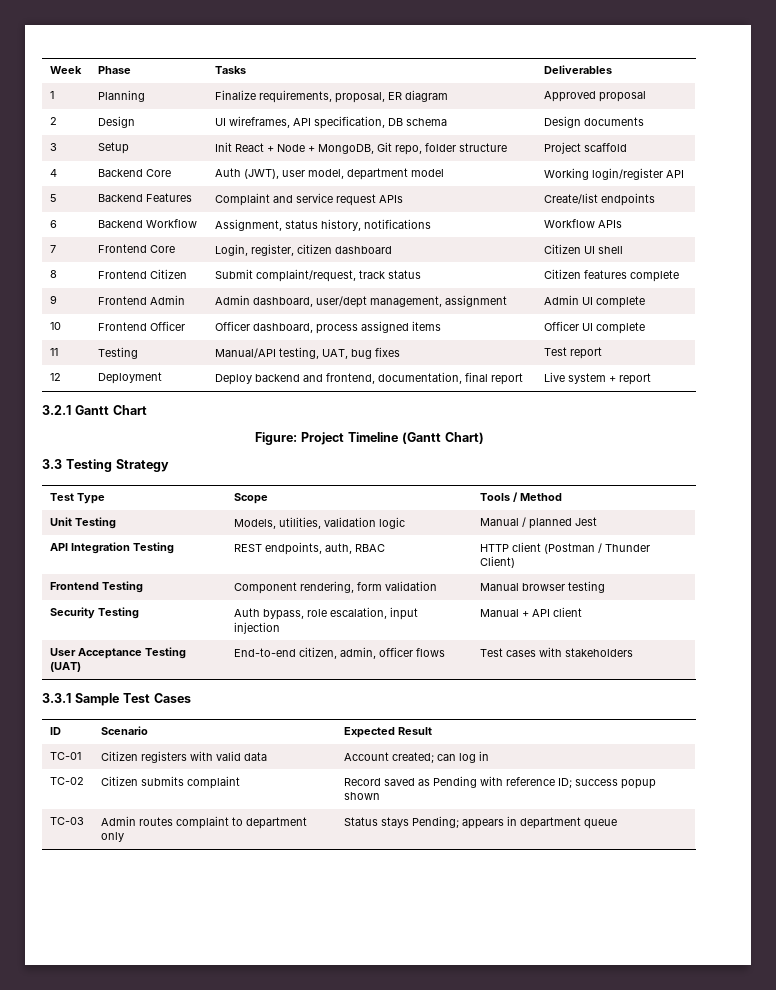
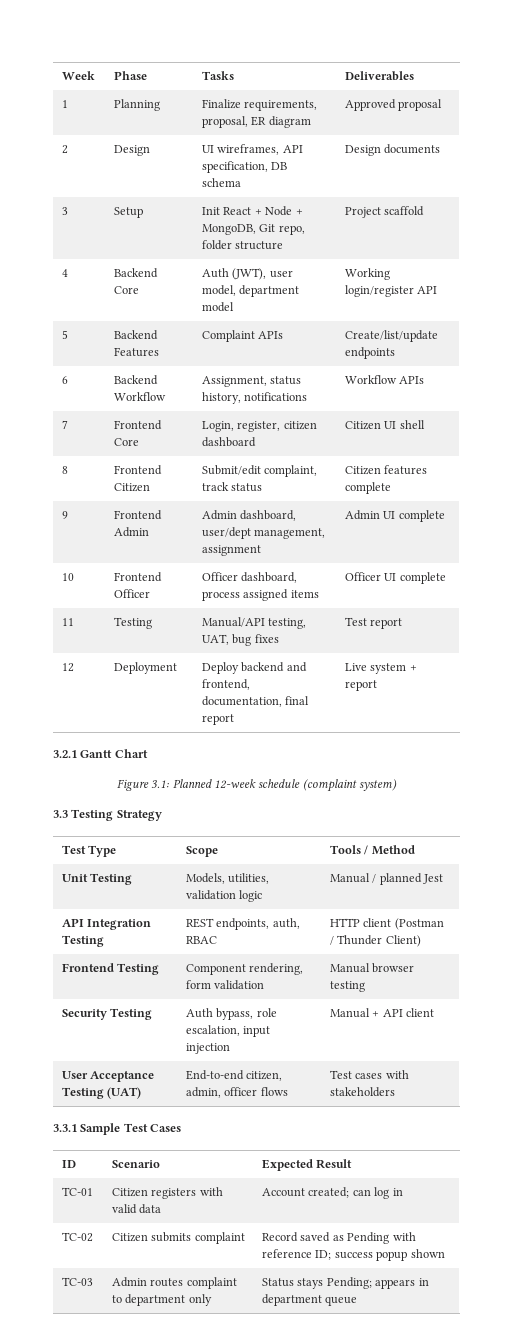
[273,193,377,206] and service request -> (256, 336) none
[544,193,599,204] Create/list -> [345,330,439,342] Create/list/update
[215,269,357,282] Submit complaint/request, -> [202,465,318,477] Submit/edit complaint,
[254,432,484,445] Figure: Project Timeline (Gantt Chart) -> [116,779,398,792] Figure 3.1: Planned 12-week schedule (complaint system)

